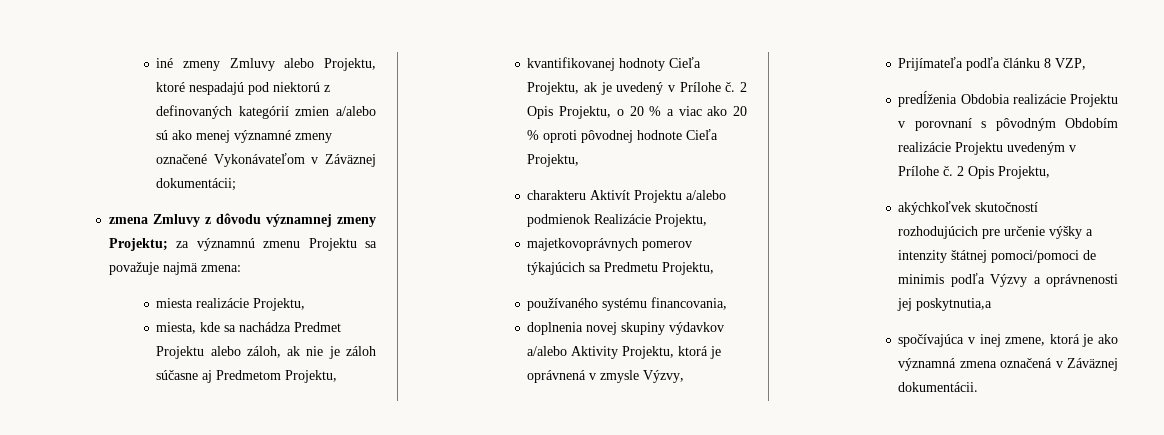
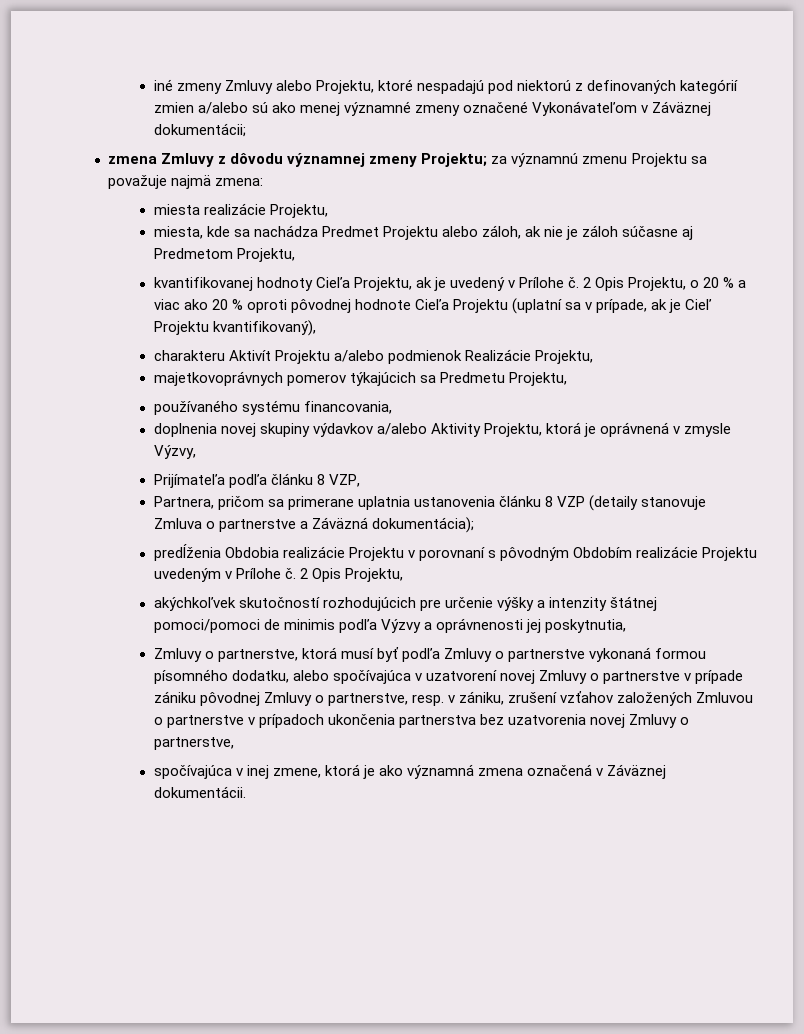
[527,154,580,167] Projektu, -> [452,298,713,314] [153,320,316,336] Projektu (uplatní sa v prípade, ak je Cieľ Projektu kvantifikovaný),
(1087, 64) none -> [153,495,707,511] [153,517,474,533] // Partnera, pričom sa primerane uplatnia ustanovenia článku 8 VZP (detaily stanovuje Zmluva o partnerstve a Záväzná dokumentácia);
[916,298,993,311] poskytnutia,a -> [544,619,626,633] [153,647,707,662] [153,669,744,684] [153,691,754,706] [153,714,690,728] [153,737,234,750] poskytnutia, // Zmluvy o partnerstve, ktorá musí byť podľa Zmluvy o partnerstve vykonaná formou písomného dodatku, alebo spočívajúca v uzatvorení novej Zmluvy o partnerstve v prípade zániku pôvodnej Zmluvy o partnerstve, resp. v zániku, zrušení vzťahov založených Zmluvou o partnerstve v prípadoch ukončenia partnerstva bez uzatvorenia novej Zmluvy o partnerstve,

